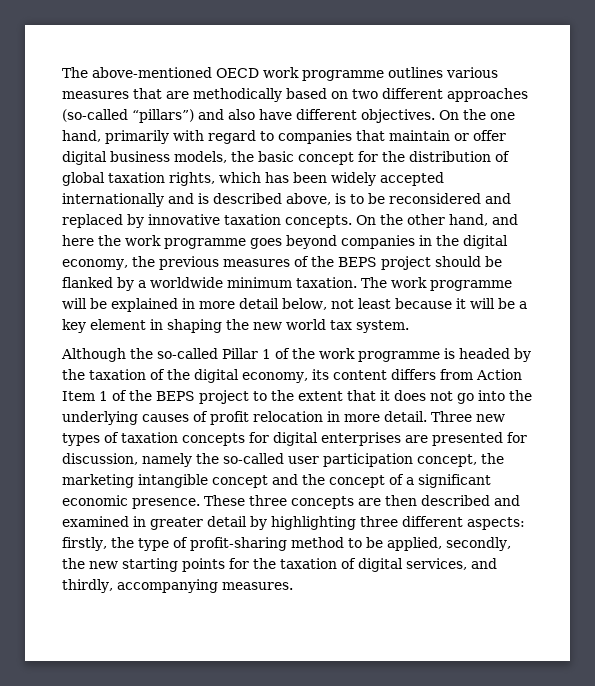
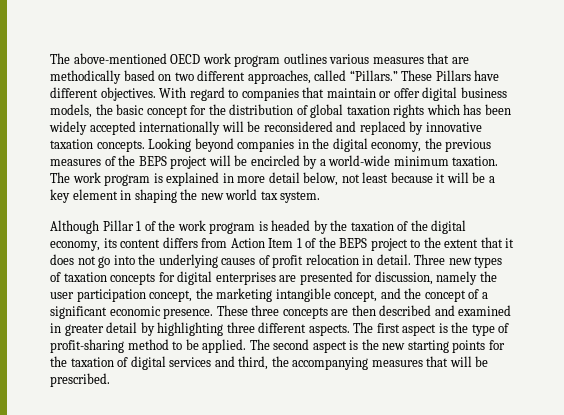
[302,70,384,81] programme -> [234,55,281,67] program
[447,88,528,102] [62,109,515,123] [62,130,204,144] approaches (so-called “pillars”) and also have different objectives. On the one hand, primarily with -> [247,70,500,84] [50,87,187,101] approaches, called “Pillars.” These Pillars have different objectives. With
[169,172,215,186] rights, -> [393,104,425,118] rights
[168,193,364,205] and is described above, is to -> [221,121,244,132] will
[356,214,518,226] [62,235,282,249] On the other hand, and here the work programme goes -> [148,138,192,152] Looking
[434,256,502,267] [62,277,113,288] should be flanked -> [208,155,300,166] will be encircled
[150,277,223,288] worldwide -> [328,155,391,166] world-wide
[430,280,512,291] [62,298,107,309] programme will be -> [104,173,163,186] program is
[130,348,218,359] the so-called -> (99, 227) none
[358,351,440,362] programme -> [209,222,256,234] program
[344,414,380,422] more -> (374, 260) none
[223,453,284,464] so-called -> (497, 276) none
[212,475,268,488] concept -> [334,290,378,302] concept,
[467,517,525,530] [62,537,107,551] aspects: firstly, -> [308,322,448,336] aspects. The first aspect is
[386,537,511,551] applied, secondly, -> [202,339,359,353] applied. The second aspect is
[406,558,497,570] [62,579,293,593] services, and thirdly, accompanying measures. -> [169,356,489,370] [50,373,110,387] services and third, the accompanying measures that will be prescribed.

